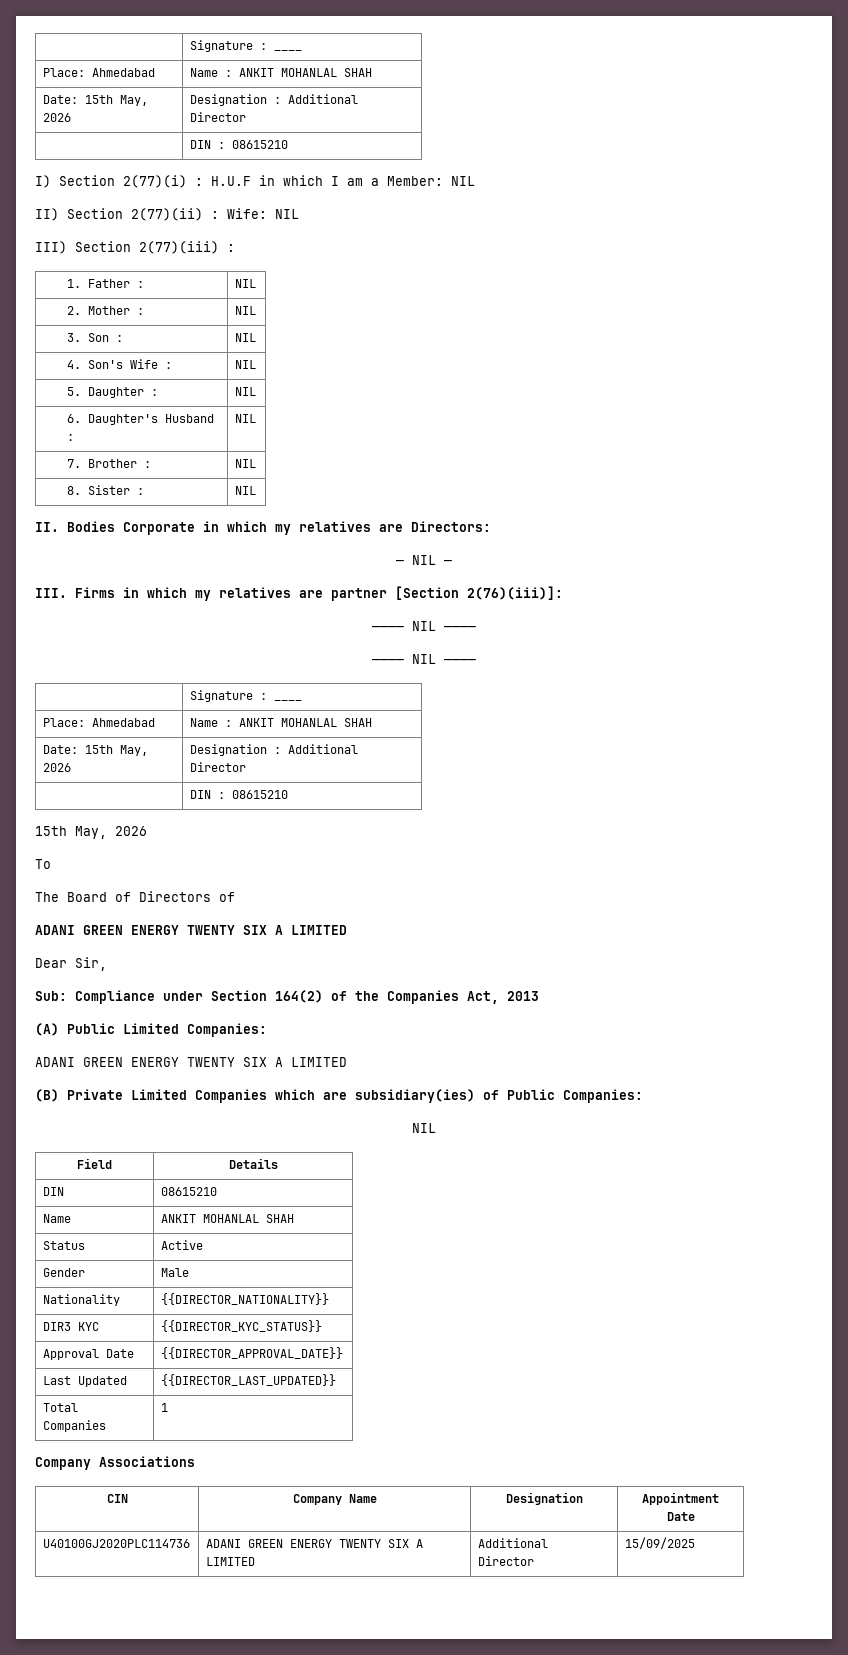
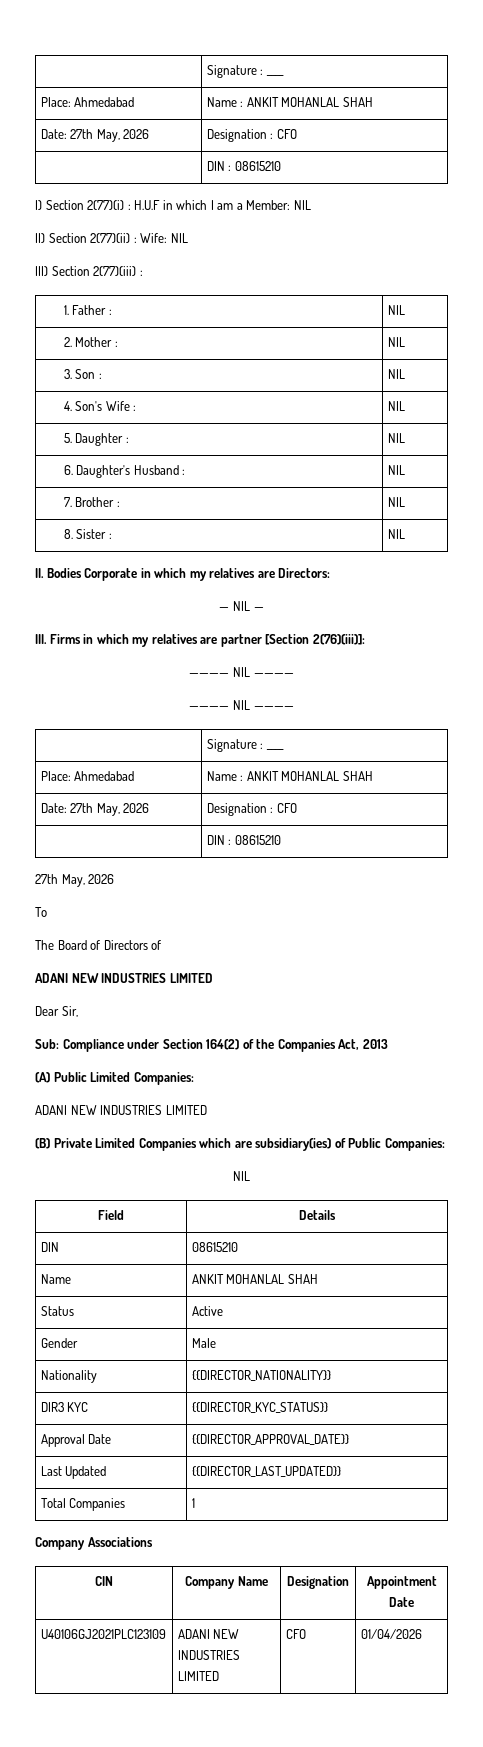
[84,95,148,106] [42,113,71,122] [189,94,358,106] [189,112,246,122] 15th May, 2026 | Designation : Additional Director -> [70,129,150,142] [206,129,297,142] 27th May, 2026 | Designation : CFO
[84,745,148,756] [42,763,71,772] [189,744,358,756] [189,762,246,772] [189,790,288,799] [35,826,67,836] 15th May, 2026 | Designation : Additional Director // | DIN : 08615210 // 15th -> [70,803,150,816] [206,803,297,816] [206,835,281,845] [35,874,58,884] 27th May, 2026 | Designation : CFO // | DIN : 08615210 // 27th
[83,925,283,935] GREEN ENERGY TWENTY SIX A -> [71,973,167,983] NEW INDUSTRIES
[83,1057,283,1067] GREEN ENERGY TWENTY SIX A -> [70,1105,163,1115] NEW INDUSTRIES
[42,1539,190,1548] [205,1539,423,1548] [205,1557,255,1566] [477,1538,548,1548] [477,1556,534,1566] [624,1537,695,1549] U40100GJ2020PLC114736 | ADANI GREEN ENERGY TWENTY SIX A LIMITED | Additional Director | 15/09/2025 -> [40,1629,166,1639] [177,1629,240,1639] [177,1650,240,1660] [177,1671,219,1681] [285,1629,306,1639] [360,1629,422,1639] U40106GJ2021PLC123109 | ADANI NEW INDUSTRIES LIMITED | CFO | 01/04/2026

